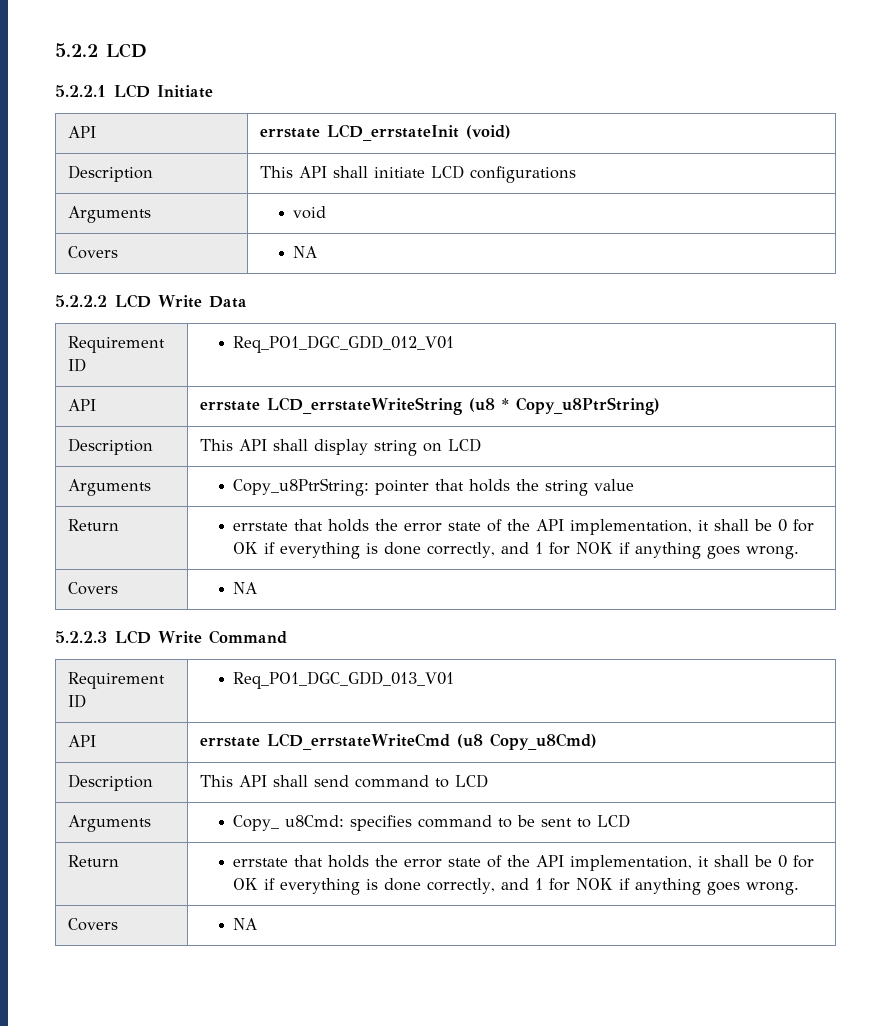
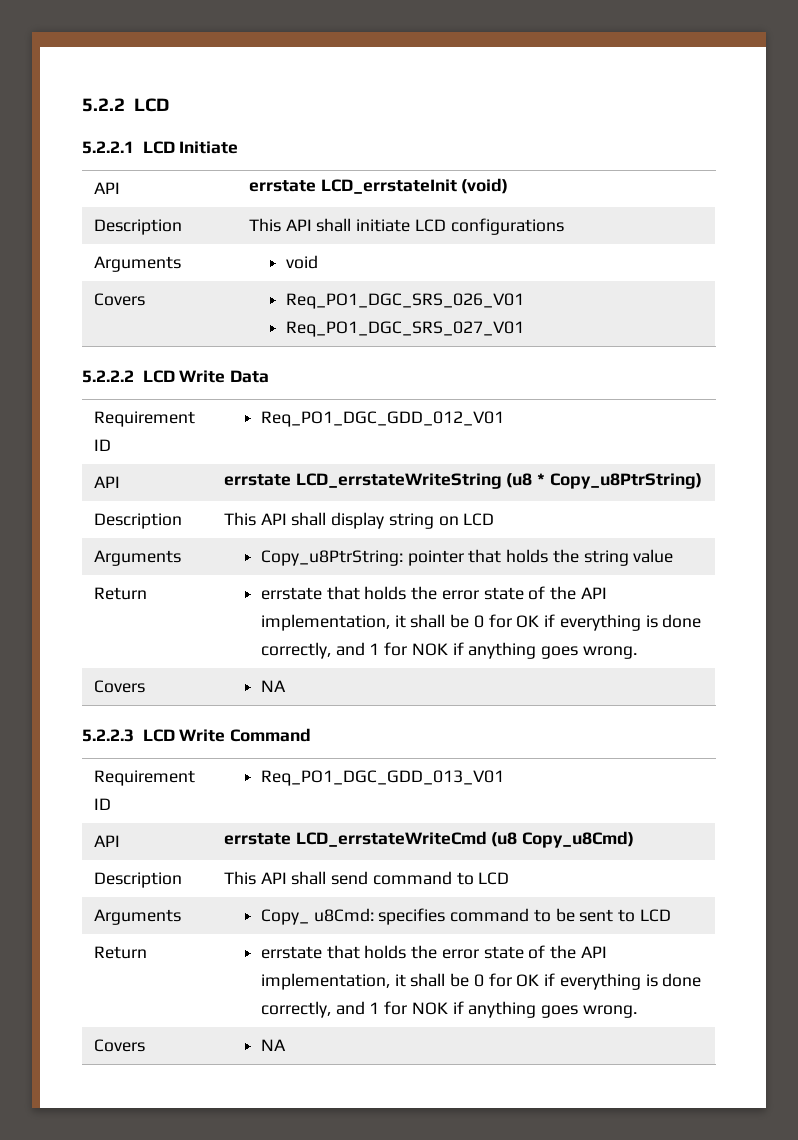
[293,246,318,258] NA -> [286,293,525,309] [286,321,525,337] Req_PO1_DGC_SRS_026_V01 // Req_PO1_DGC_SRS_027_V01

